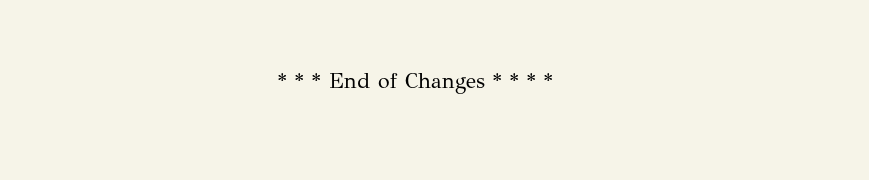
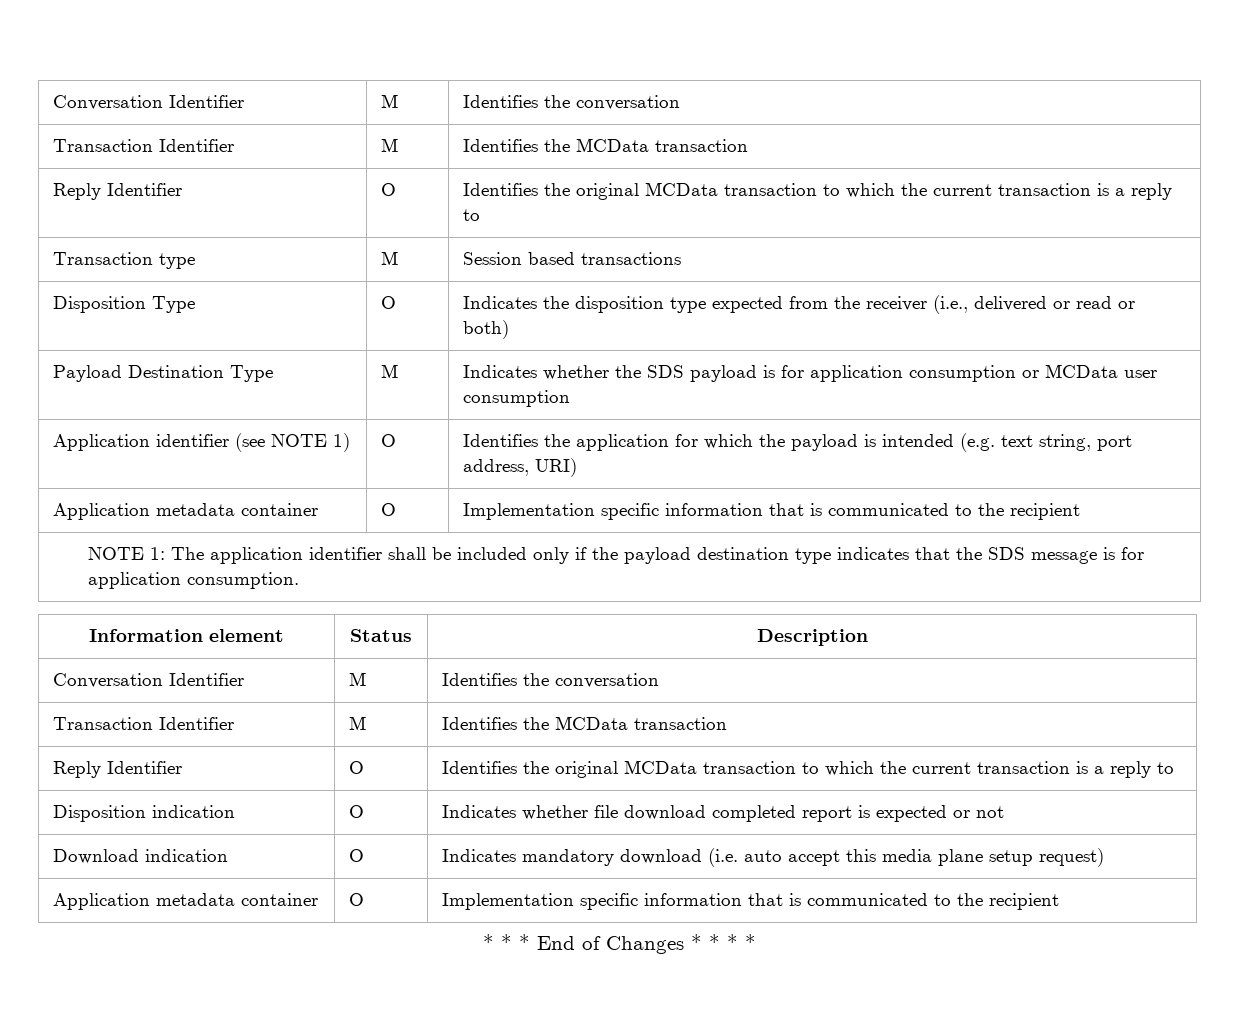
(277, 80) none -> [52,95,244,110] [380,94,398,108] [462,95,680,110] [52,139,234,152] [380,138,398,152] [462,138,748,152] [52,183,182,200] [380,183,396,196] [462,182,1172,200] [462,209,480,221] [52,252,195,269] [380,251,398,265] [462,252,681,265] [52,296,195,313] [380,296,396,309] [462,295,1135,314] [462,320,509,339] [52,365,273,382] [380,364,398,378] [462,364,1157,382] [462,390,570,407] [52,433,350,452] [380,434,396,447] [462,433,1132,452] [462,458,577,477] [52,503,318,520] [380,503,396,516] [462,503,1080,520] [88,547,1145,564] [88,572,300,589] [89,629,284,642] [350,629,412,642] [756,629,868,646] [52,673,244,688] [348,672,366,686] [441,673,659,688] [52,717,234,730] [348,716,366,730] [441,716,727,730] [52,761,182,778] [348,761,364,774] [441,760,1174,778] [52,805,235,822] [348,805,364,818] [441,805,1004,822] [52,849,228,864] [348,849,364,862] [441,848,1104,867] [52,893,318,910] [348,893,364,906] [441,893,1059,910] Conversation Identifier | M | Identifies the conversation // Transaction Identifier | M | Identifies the MCData transaction // Reply Identifier | O | Identifies the original MCData transaction to which the current transaction is a reply to // Transaction type | M | Session based transactions // Disposition Type | O | Indicates the disposition type expected from the receiver (i.e., delivered or read or both) // Payload Destination Type | M | Indicates whether the SDS payload is for application consumption or MCData user consumption // Application identifier (see NOTE 1) | O | Identifies the application for which the payload is intended (e.g. text string, port address, URI) // Application metadata container | O | Implementation specific information that is communicated to the recipient // NOTE 1: The application identifier shall be included only if the payload destination type indicates that the SDS message is for application consumption. // Information element | Status | Description // Conversation Identifier | M | Identifies the conversation // Transaction Identifier | M | Identifies the MCData transaction // Reply Identifier | O | Identifies the original MCData transaction to which the current transaction is a reply to // Disposition indication | O | Indicates whether file download completed report is expected or not // Download indication | O | Indicates mandatory download (i.e. auto accept this media plane setup request) // Application metadata container | O | Implementation specific information that is communicated to the recipient //

